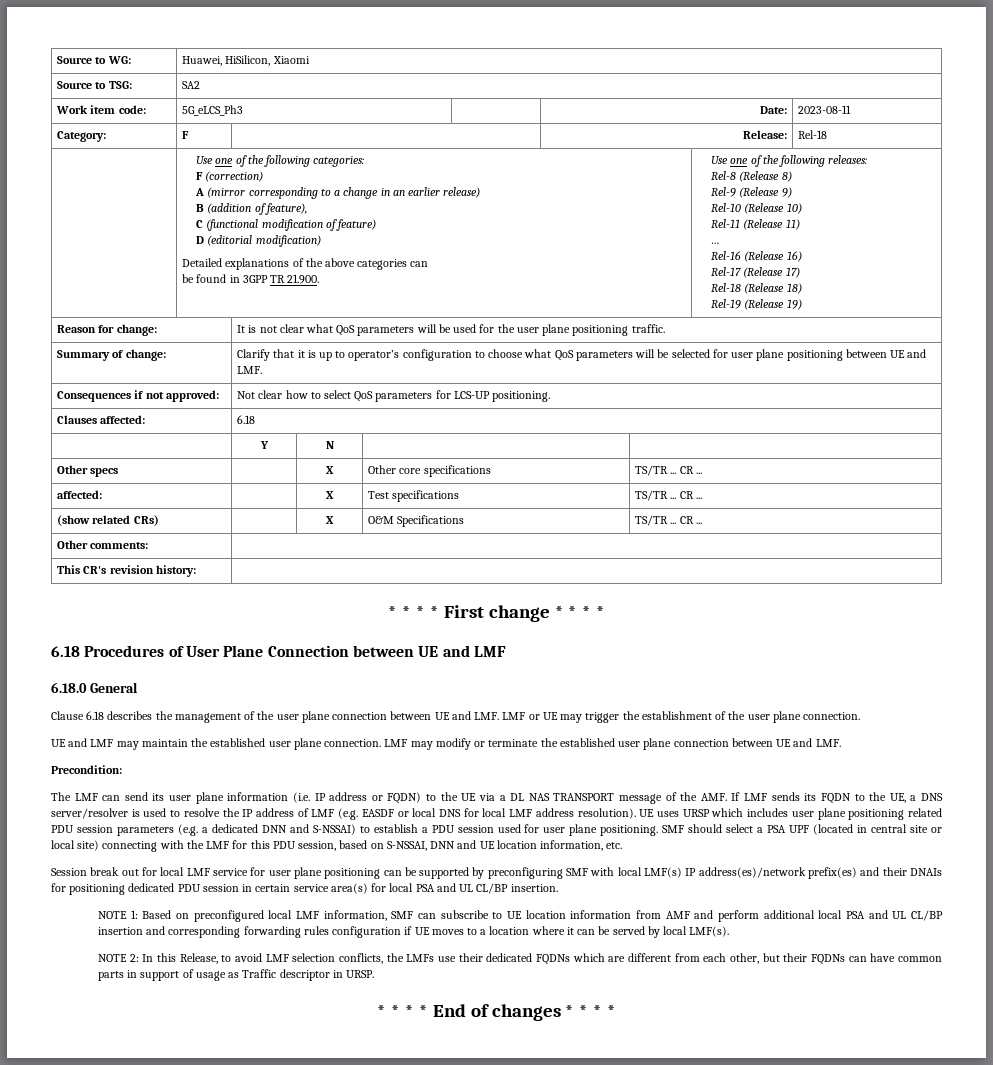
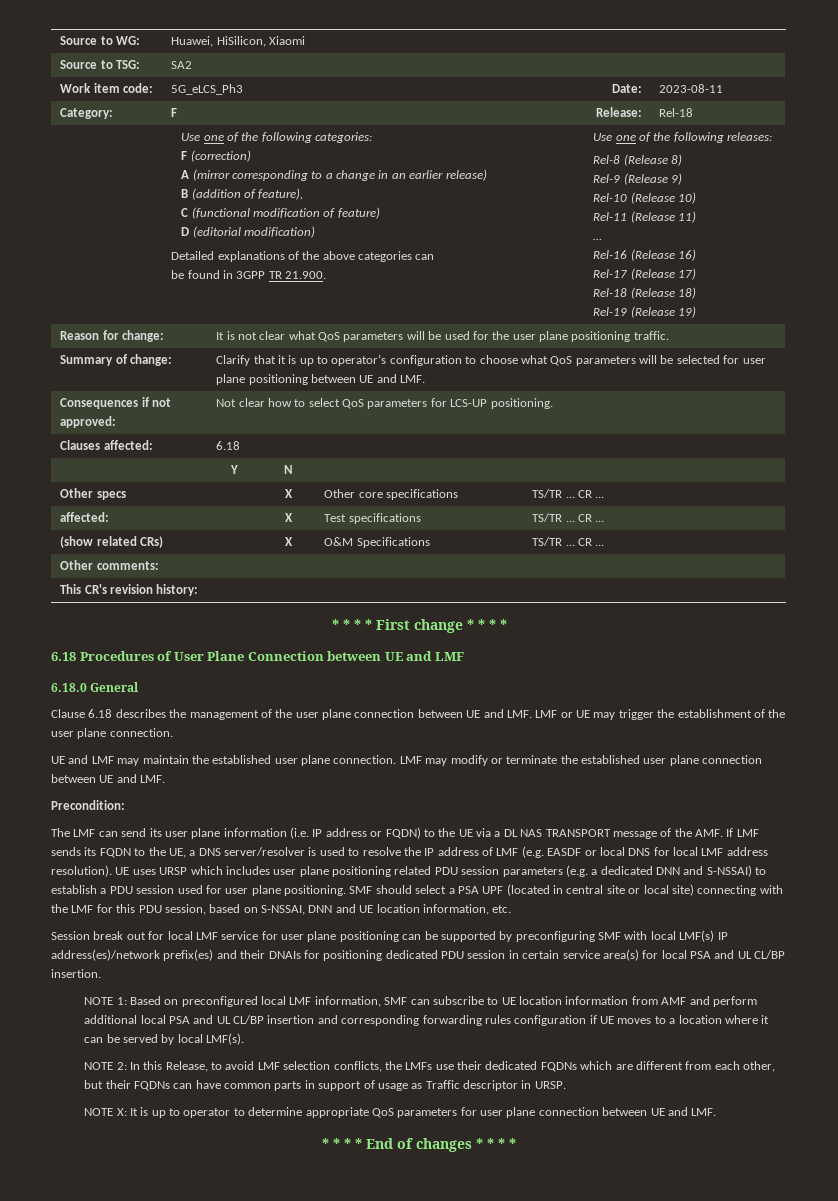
(375, 974) none -> [84,1107,717,1118] // NOTE X: It is up to operator to determine appropriate QoS parameters for user plane connection between UE and LMF.

